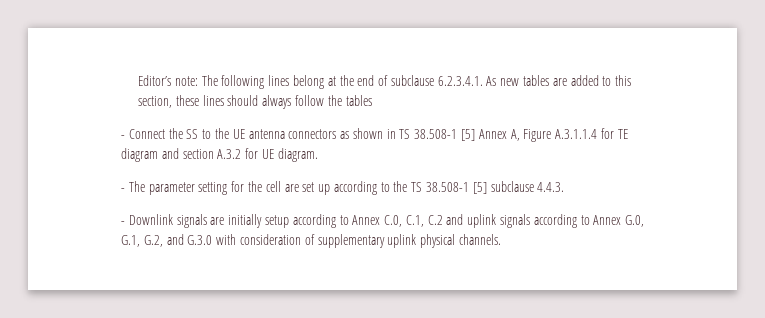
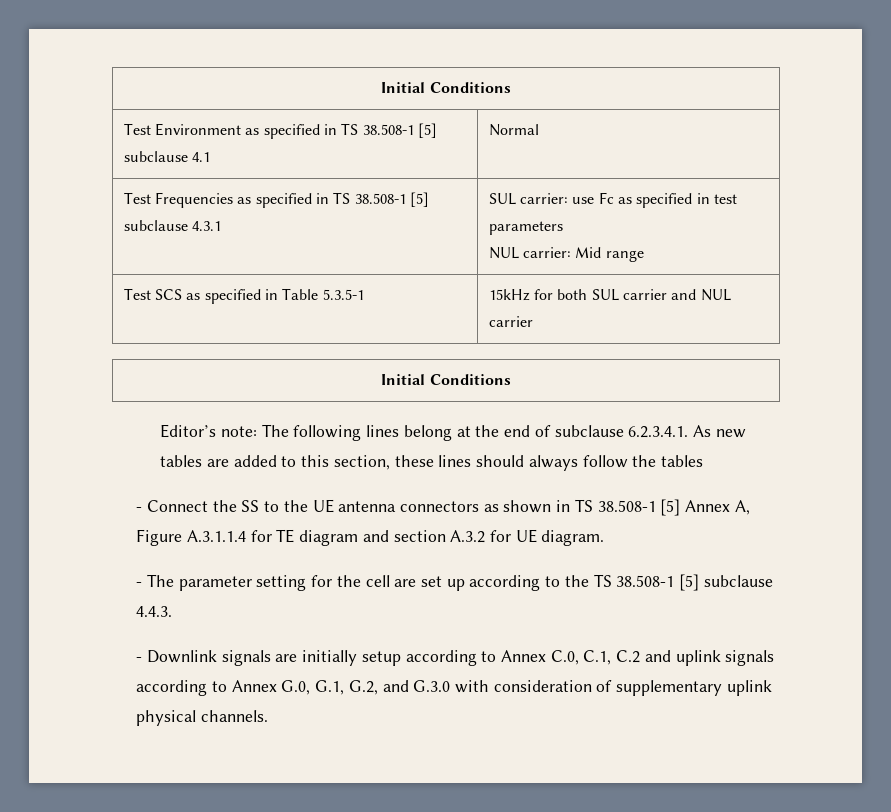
(138, 80) none -> [381,82,511,93] [123,123,438,139] [123,151,211,162] [488,124,539,136] [123,192,430,208] [123,220,222,231] [488,192,738,208] [488,221,563,235] [488,247,644,262] [123,288,364,304] [488,289,731,301] [488,316,533,327] [381,374,511,385] Initial Conditions // Test Environment as specified in TS 38.508-1 [5] subclause 4.1 | Normal // Test Frequencies as specified in TS 38.508-1 [5] subclause 4.3.1 | SUL carrier: use Fc as specified in test parameters // NUL carrier: Mid range // Test SCS as specified in Table 5.3.5-1 | 15kHz for both SUL carrier and NUL carrier // Initial Conditions //

